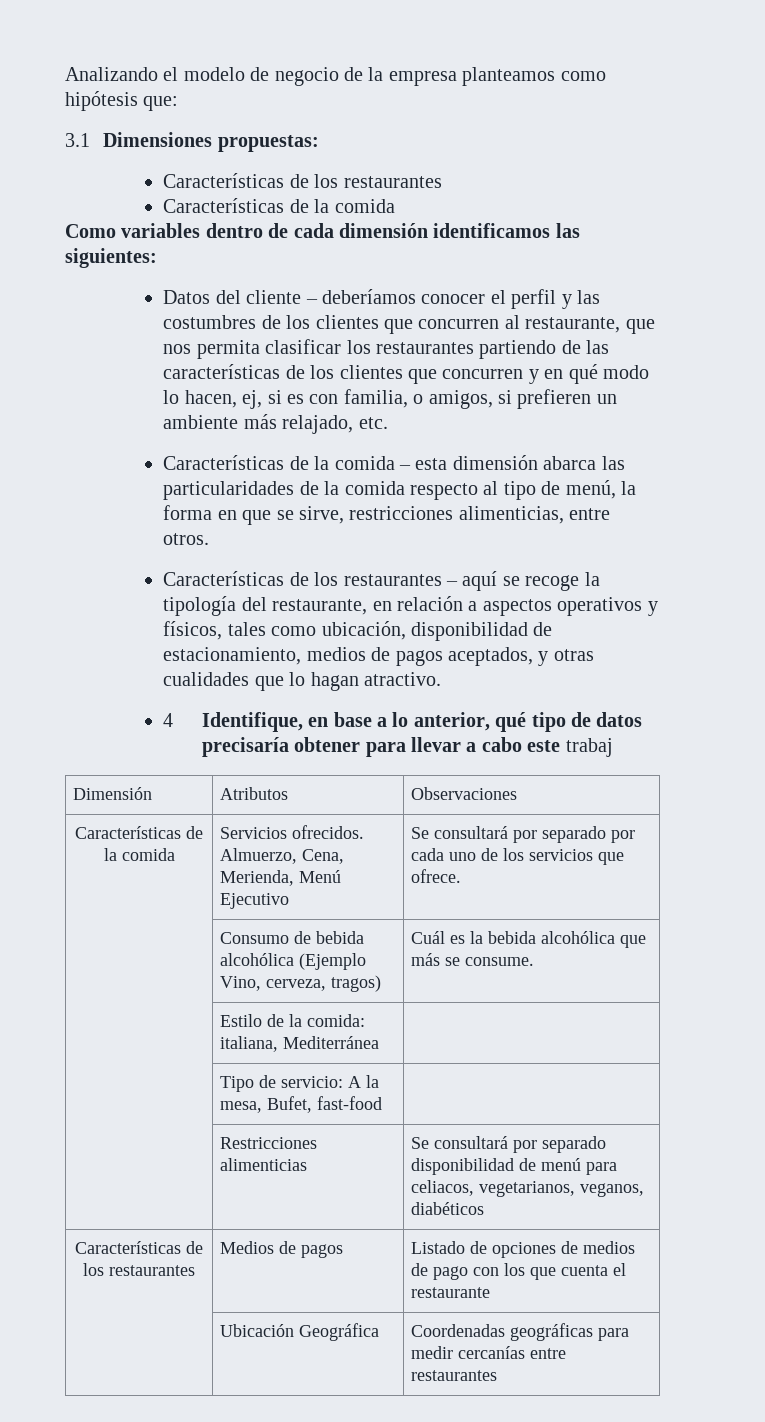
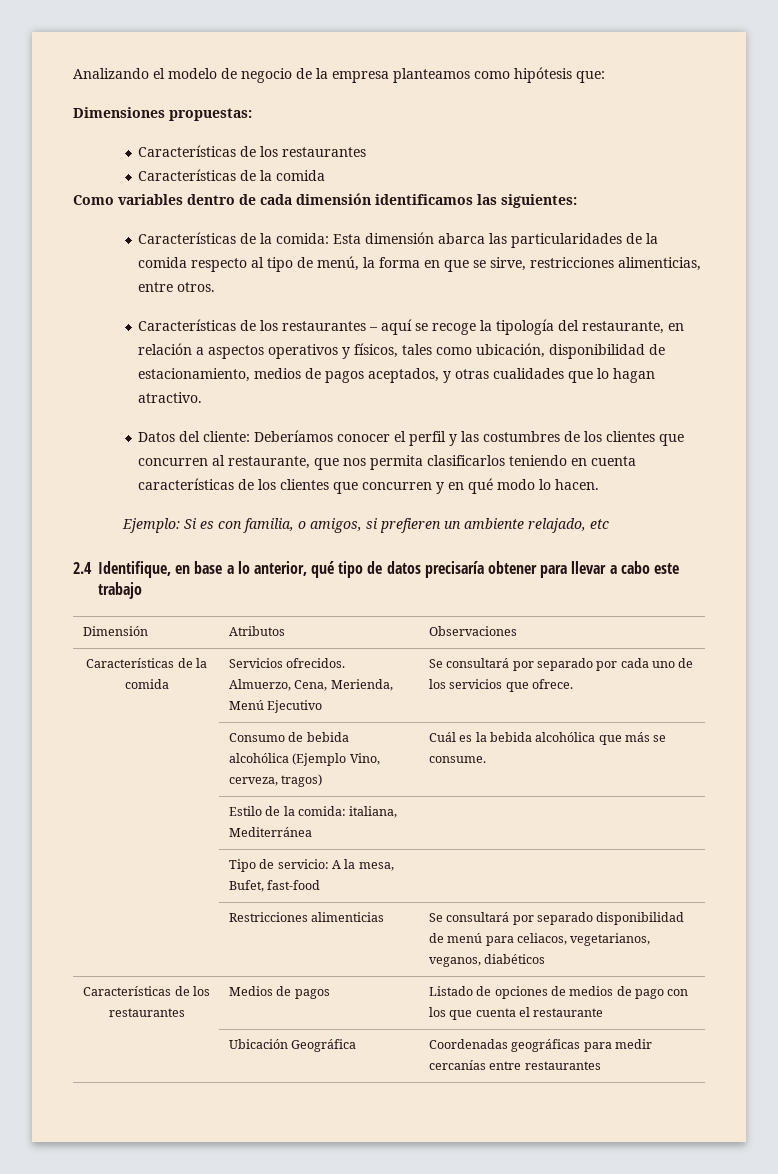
[65,133,90,147] 3.1 -> (605, 77) none
[163,289,601,309] [163,315,655,334] [163,339,610,359] [163,364,650,384] [163,389,617,409] [163,414,388,434] [163,455,448,470] // Datos del cliente – deberíamos conocer el perfil y las costumbres de los clientes que concurren al restaurante, que nos permita clasificar los restaurantes partiendo de las características de los clientes que concurren y en qué modo lo hacen, ej, si es con familia, o amigos, si prefieren un ambiente más relajado, etc. // Características de la comida – esta -> [138,232,362,244] // Características de la comida: Esta
[163,713,174,727] 4 -> [138,430,685,446] [138,455,637,470] [138,478,600,494] [121,518,609,533] [73,562,92,574] Datos del cliente: Deberíamos conocer el perfil y las costumbres de los clientes que concurren al restaurante, que nos permita clasificarlos teniendo en cuenta características de los clientes que concurren y en qué modo lo hacen. // Ejemplo: Si es con familia, o amigos, si prefieren un ambiente relajado, etc // 2.4
[565,738,613,757] trabaj -> [98,582,142,599] trabajo

